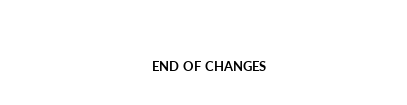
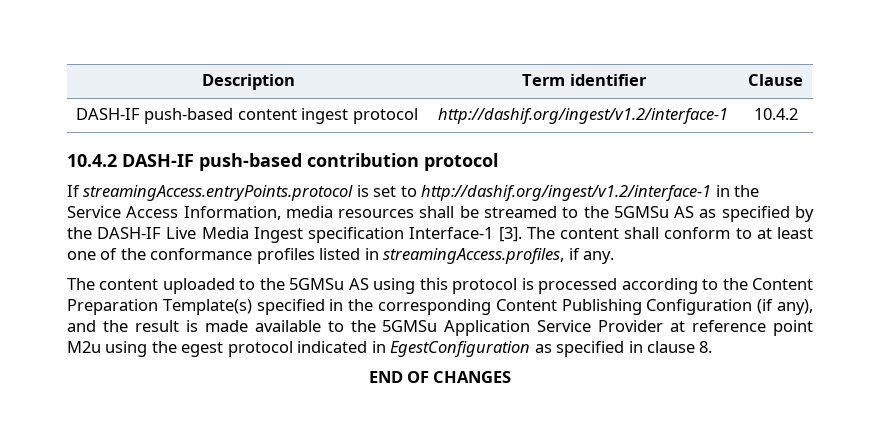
(152, 66) none -> [202,74,295,90] [522,74,647,86] [748,74,803,86] [75,108,418,124] [437,108,728,124] [753,108,798,120] [67,153,498,171] [67,185,760,201] [67,206,815,222] [67,227,813,243] [67,248,615,264] [67,278,814,294] [67,299,813,315] [67,320,814,336] [67,341,713,357] Description | Term identifier | Clause // DASH-IF push-based content ingest protocol | http://dashif.org/ingest/v1.2/interface-1 | 10.4.2 // 10.4.2 DASH-IF push-based contribution protocol // If streamingAccess.entryPoints.protocol is set to http://dashif.org/ingest/v1.2/interface-1 in the Service Access Information, media resources shall be streamed to the 5GMSu AS as specified by the DASH-IF Live Media Ingest specification Interface-1 [3]. The content shall conform to at least one of the conformance profiles listed in streamingAccess.profiles, if any. // The content uploaded to the 5GMSu AS using this protocol is processed according to the Content Preparation Template(s) specified in the corresponding Content Publishing Configuration (if any), and the result is made available to the 5GMSu Application Service Provider at reference point M2u using the egest protocol indicated in EgestConfiguration as specified in clause 8. //

